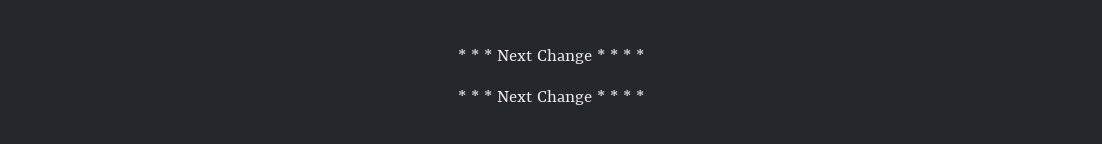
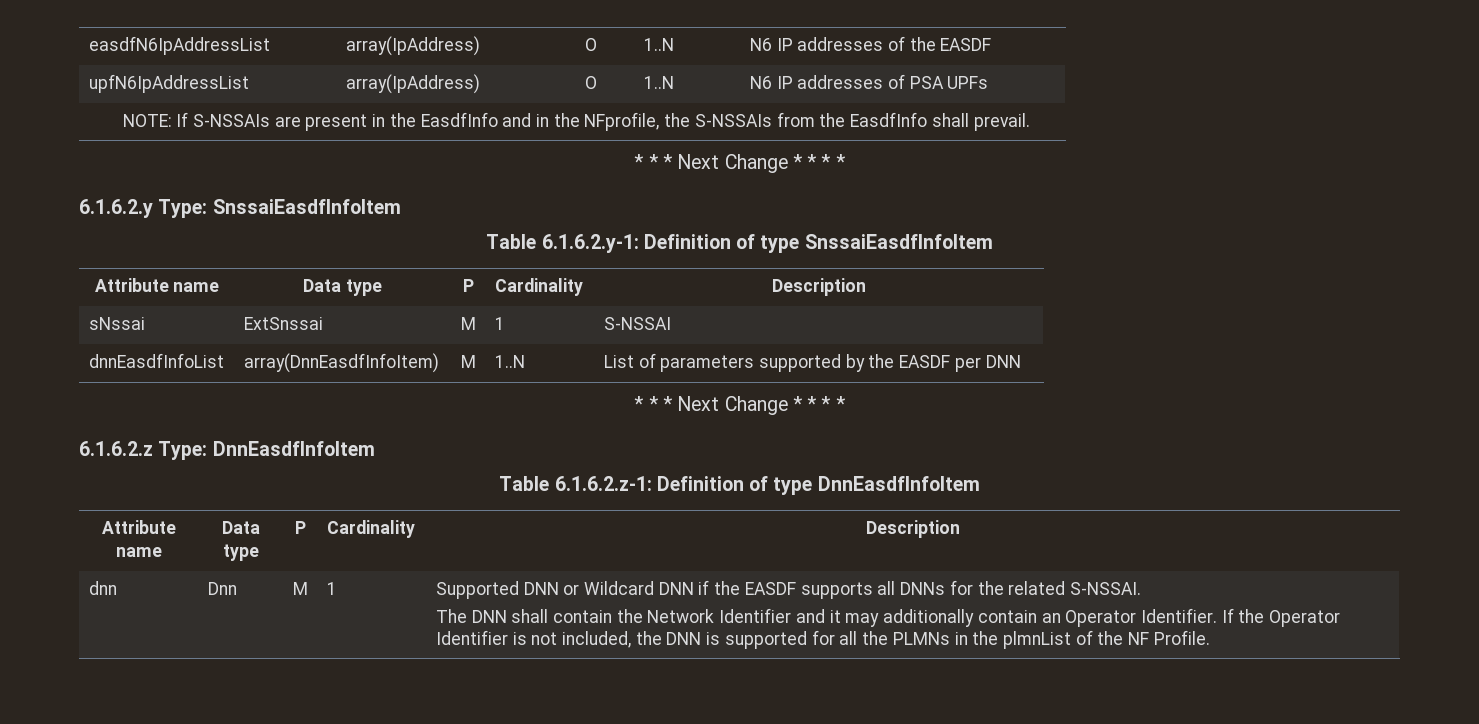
[458,49,644,64] [458,90,644,105] * * * Next Change * * * * // * * * Next Change * * * * -> [88,36,270,55] [345,36,480,56] [584,38,597,51] [643,38,674,51] [749,36,992,51] [88,74,249,93] [345,74,480,94] [584,76,597,89] [643,76,674,89] [749,74,989,89] [122,112,1030,131] [634,154,845,173] [79,199,401,218] [486,234,993,253] [94,278,220,292] [303,279,382,296] [462,279,474,292] [494,278,583,296] [772,278,866,296] [88,317,145,330] [243,317,323,330] [460,317,476,330] [494,317,505,330] [603,317,671,330] [88,353,224,368] [243,353,439,373] [460,355,476,368] [494,355,525,368] [603,353,1021,372] [634,396,845,415] [79,441,375,460] [499,476,980,495] [102,520,176,534] [116,547,162,557] [221,521,260,534] [222,544,259,561] [294,521,306,534] [326,520,415,538] [866,520,961,538] [88,581,117,595] [207,582,237,595] [292,582,308,595] [326,582,337,595] [435,580,1141,599] [435,608,1341,627] [435,630,1210,649] easdfN6IpAddressList | array(IpAddress) | O | 1..N | N6 IP addresses of the EASDF // upfN6IpAddressList | array(IpAddress) | O | 1..N | N6 IP addresses of PSA UPFs // NOTE: If S-NSSAIs are present in the EasdfInfo and in the NFprofile, the S-NSSAIs from the EasdfInfo shall prevail. // * * * Next Change * * * * // 6.1.6.2.y Type: SnssaiEasdfInfoItem // Table 6.1.6.2.y-1: Definition of type SnssaiEasdfInfoItem // Attribute name | Data type | P | Cardinality | Description // sNssai | ExtSnssai | M | 1 | S-NSSAI // dnnEasdfInfoList | array(DnnEasdfInfoItem) | M | 1..N | List of parameters supported by the EASDF per DNN // * * * Next Change * * * * // 6.1.6.2.z Type: DnnEasdfInfoItem // Table 6.1.6.2.z-1: Definition of type DnnEasdfInfoItem // Attribute name | Data type | P | Cardinality | Description // dnn | Dnn | M | 1 | Supported DNN or Wildcard DNN if the EASDF supports all DNNs for the related S-NSSAI. // The DNN shall contain the Network Identifier and it may additionally contain an Operator Identifier. If the Operator Identifier is not included, the DNN is supported for all the PLMNs in the plmnList of the NF Profile.

